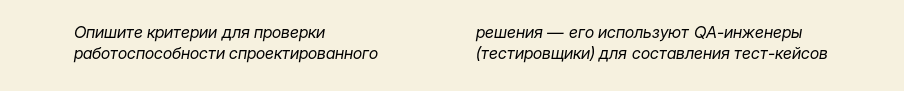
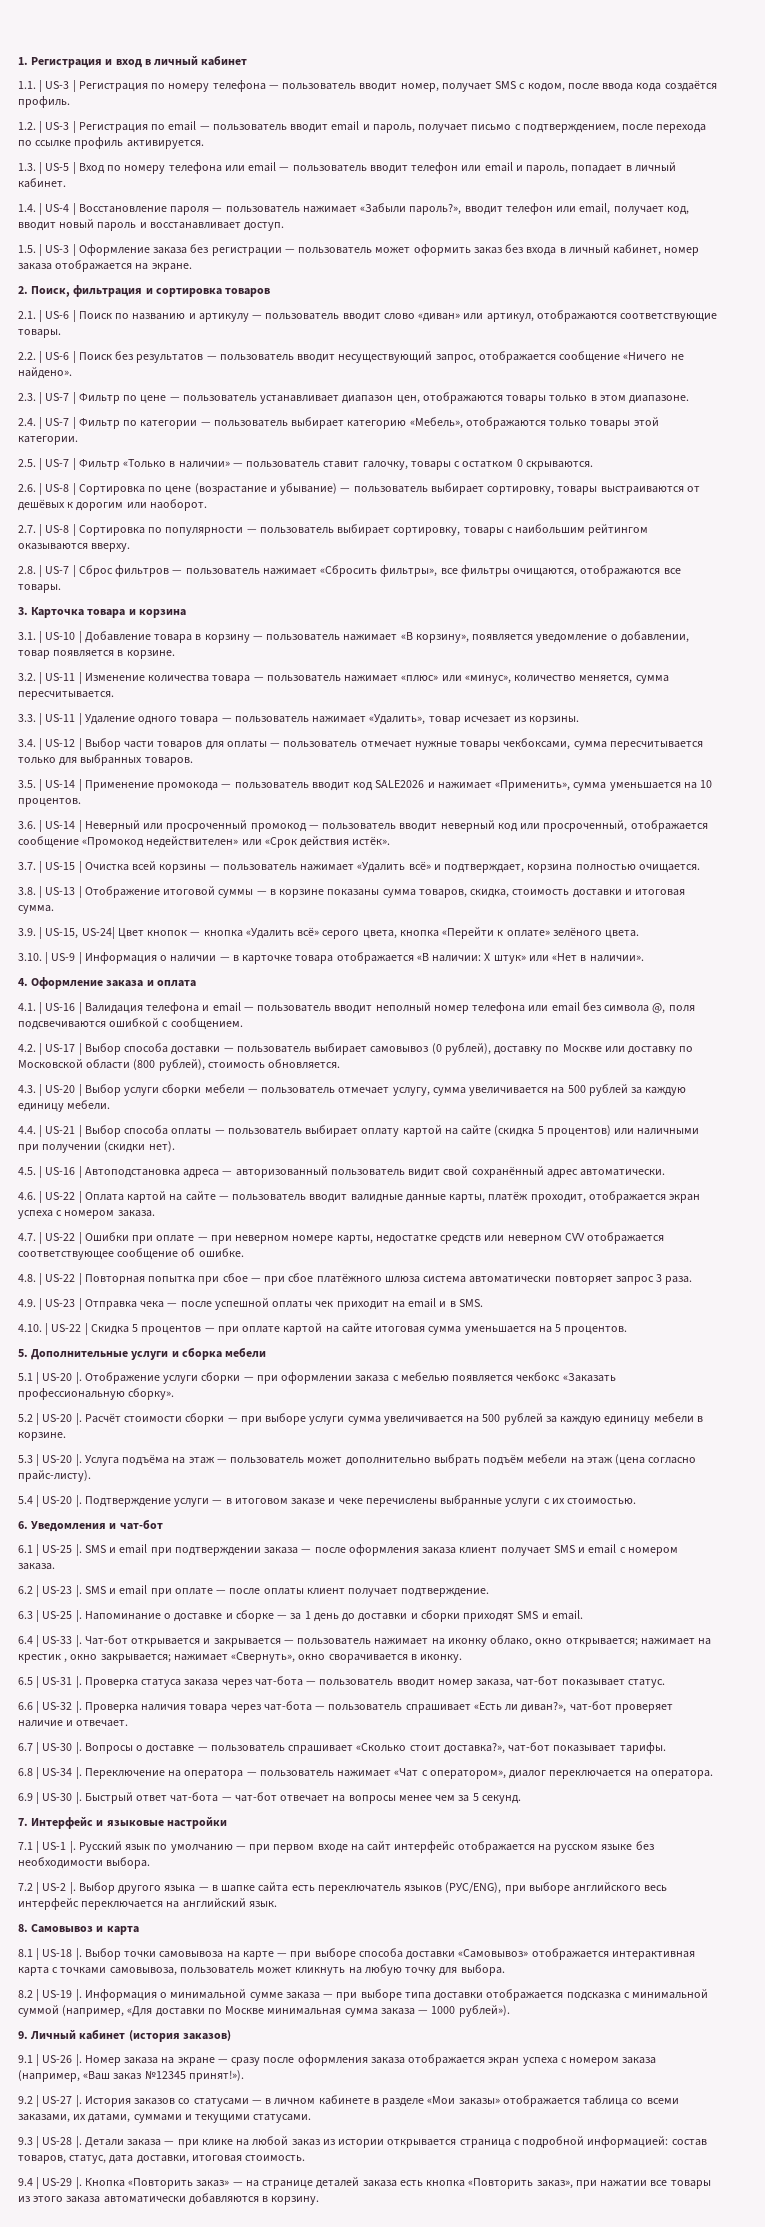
[74,26,326,42] [73,47,379,63] [475,26,802,42] [476,46,829,63] Опишите критерии для проверки работоспособности спроектированного решения — его используют QA-инженеры (тестировщики) для составления тест-кейсов -> [18,55,248,68] [18,80,717,92] [18,96,70,108] [18,121,707,133] [18,137,204,149] [18,162,676,174] [18,178,66,188] [18,203,689,215] [18,219,285,231] [18,244,700,256] [18,260,192,272] [18,285,271,297] [18,310,718,322] [18,329,61,338] [18,351,684,363] [18,367,72,379] [18,392,690,404] [18,417,659,429] [18,436,78,445] [18,458,593,470] [18,483,700,495] [18,499,207,511] [18,524,649,536] [18,543,131,552] [18,565,681,577] [18,584,61,593] [18,607,186,618] [18,631,689,643] [18,650,175,659] [18,672,669,684] [18,691,114,700] [18,713,580,725] [18,738,703,750] [18,754,193,766] [18,779,713,791] [18,798,81,807] [18,820,708,832] [18,836,391,848] [18,861,700,873] [18,886,686,898] [18,905,54,914] [18,927,640,939] [18,952,644,964] [18,977,196,989] [18,1002,695,1014] [18,1018,243,1030] [18,1043,694,1055] [18,1059,341,1071] [18,1084,687,1096] [18,1100,111,1112] [18,1125,700,1137] [18,1141,175,1153] [18,1166,666,1178] [18,1191,701,1203] [18,1210,155,1219] [18,1232,665,1244] [18,1248,244,1260] [18,1273,693,1285] [18,1298,483,1310] [18,1323,628,1335] [18,1347,267,1360] [18,1372,616,1384] [18,1388,175,1400] [18,1413,703,1425] [18,1432,66,1441] [18,1454,697,1466] [18,1470,91,1482] [18,1495,637,1507] [18,1519,163,1532] [18,1544,678,1556] [18,1563,55,1570] [18,1585,490,1597] [18,1610,583,1622] [18,1635,712,1647] [18,1652,463,1663] [18,1676,665,1688] [18,1701,673,1713] [18,1720,129,1727] [18,1742,666,1754] [18,1767,713,1779] [18,1792,521,1804] [18,1816,227,1829] [18,1841,654,1853] [18,1857,151,1869] [18,1882,668,1894] [18,1898,277,1910] [18,1924,139,1935] [18,1948,695,1960] [18,1964,505,1976] [18,1989,709,2001] [18,2005,510,2017] [18,2029,231,2042] [18,2054,657,2066] [18,2070,244,2082] [18,2095,679,2107] [18,2114,312,2123] [18,2136,707,2148] [18,2155,306,2164] [18,2177,711,2189] [18,2193,320,2205] 1. Регистрация и вход в личный кабинет // 1.1. | US-3 | Регистрация по номеру телефона — пользователь вводит номер, получает SMS с кодом, после ввода кода создаётся профиль. // 1.2. | US-3 | Регистрация по email — пользователь вводит email и пароль, получает письмо с подтверждением, после перехода по ссылке профиль активируется. // 1.3. | US-5 | Вход по номеру телефона или email — пользователь вводит телефон или email и пароль, попадает в личный кабинет. // 1.4. | US-4 | Восстановление пароля — пользователь нажимает «Забыли пароль?», вводит телефон или email, получает код, вводит новый пароль и восстанавливает доступ. // 1.5. | US-3 | Оформление заказа без регистрации — пользователь может оформить заказ без входа в личный кабинет, номер заказа отображается на экране. // 2. Поиск, фильтрация и сортировка товаров // 2.1. | US-6 | Поиск по названию и артикулу — пользователь вводит слово «диван» или артикул, отображаются соответствующие товары. // 2.2. | US-6 | Поиск без результатов — пользователь вводит несуществующий запрос, отображается сообщение «Ничего не найдено». // 2.3. | US-7 | Фильтр по цене — пользователь устанавливает диапазон цен, отображаются товары только в этом диапазоне. // 2.4. | US-7 | Фильтр по категории — пользователь выбирает категорию «Мебель», отображаются только товары этой категории. // 2.5. | US-7 | Фильтр «Только в наличии» — пользователь ставит галочку, товары с остатком 0 скрываются. // 2.6. | US-8 | Сортировка по цене (возрастание и убывание) — пользователь выбирает сортировку, товары выстраиваются от дешёвых к дорогим или наоборот. // 2.7. | US-8 | Сортировка по популярности — пользователь выбирает сортировку, товары с наибольшим рейтингом оказываются вверху. // 2.8. | US-7 | Сброс фильтров — пользователь нажимает «Сбросить фильтры», все фильтры очищаются, отображаются все товары. // 3. Карточка товара и корзина // 3.1. | US-10 | Добавление товара в корзину — пользователь нажимает «В корзину», появляется уведомление о добавлении, товар появляется в корзине. // 3.2. | US-11 | Изменение количества товара — пользователь нажимает «плюс» или «минус», количество меняется, сумма пересчитывается. // 3.3. | US-11 | Удаление одного товара — пользователь нажимает «Удалить», товар исчезает из корзины. // 3.4. | US-12 | Выбор части товаров для оплаты — пользователь отмечает нужные товары чекбоксами, сумма пересчитывается только для выбранных товаров. // 3.5. | US-14 | Применение промокода — пользователь вводит код SALE2026 и нажимает «Применить», сумма уменьшается на 10 процентов. // 3.6. | US-14 | Неверный или просроченный промокод — пользователь вводит неверный код или просроченный, отображается сообщение «Промокод недействителен» или «Срок действия истёк». // 3.7. | US-15 | Очистка всей корзины — пользователь нажимает «Удалить всё» и подтверждает, корзина полностью очищается. // 3.8. | US-13 | Отображение итоговой суммы — в корзине показаны сумма товаров, скидка, стоимость доставки и итоговая сумма. // 3.9. | US-15, US-24| Цвет кнопок — кнопка «Удалить всё» серого цвета, кнопка «Перейти к оплате» зелёного цвета. // 3.10. | US-9 | Информация о наличии — в карточке товара отображается «В наличии: X штук» или «Нет в наличии». // 4. Оформление заказа и оплата // 4.1. | US-16 | Валидация телефона и email — пользователь вводит неполный номер телефона или email без символа @, поля подсвечиваются ошибкой с сообщением. // 4.2. | US-17 | Выбор способа доставки — пользователь выбирает самовывоз (0 рублей), доставку по Москве или доставку по Московской области (800 рублей), стоимость обновляется. // 4.3. | US-20 | Выбор услуги сборки мебели — пользователь отмечает услугу, сумма увеличивается на 500 рублей за каждую единицу мебели. // 4.4. | US-21 | Выбор способа оплаты — пользователь выбирает оплату картой на сайте (скидка 5 процентов) или наличными при получении (скидки нет). // 4.5. | US-16 | Автоподстановка адреса — авторизованный пользователь видит свой сохранённый адрес автоматически. // 4.6. | US-22 | Оплата картой на сайте — пользователь вводит валидные данные карты, платёж проходит, отображается экран успеха с номером заказа. // 4.7. | US-22 | Ошибки при оплате — при неверном номере карты, недостатке средств или неверном CVV отображается соответствующее сообщение об ошибке. // 4.8. | US-22 | Повторная попытка при сбое — при сбое платёжного шлюза система автоматически повторяет запрос 3 раза. // 4.9. | US-23 | Отправка чека — после успешной оплаты чек приходит на email и в SMS. // 4.10. | US-22 | Скидка 5 процентов — при оплате картой на сайте итоговая сумма уменьшается на 5 процентов. // 5. Дополнительные услуги и сборка мебели // 5.1 | US-20 |. Отображение услуги сборки — при оформлении заказа с мебелью появляется чекбокс «Заказать профессиональную сборку». // 5.2 | US-20 |. Расчёт стоимости сборки — при выборе услуги сумма увеличивается на 500 рублей за каждую единицу мебели в корзине. // 5.3 | US-20 |. Услуга подъёма на этаж — пользователь может дополнительно выбрать подъём мебели на этаж (цена согласно прайс-листу). // 5.4 | US-20 |. Подтверждение услуги — в итоговом заказе и чеке перечислены выбранные услуги с их стоимостью. // 6. Уведомления и чат-бот // 6.1 | US-25 |. SMS и email при подтверждении заказа — после оформления заказа клиент получает SMS и email с номером заказа. // 6.2 | US-23 |. SMS и email при оплате — после оплаты клиент получает подтверждение. // 6.3 | US-25 |. Напоминание о доставке и сборке — за 1 день до доставки и сборки приходят SMS и email. // 6.4 | US-33 |. Чат-бот открывается и закрывается — пользователь нажимает на иконку облако, окно открывается; нажимает на крестик , окно закрывается; нажимает «Свернуть», окно сворачивается в иконку. // 6.5 | US-31 |. Проверка статуса заказа через чат-бота — пользователь вводит номер заказа, чат-бот показывает статус. // 6.6 | US-32 |. Проверка наличия товара через чат-бота — пользователь спрашивает «Есть ли диван?», чат-бот проверяет наличие и отвечает. // 6.7 | US-30 |. Вопросы о доставке — пользователь спрашивает «Сколько стоит доставка?», чат-бот показывает тарифы. // 6.8 | US-34 |. Переключение на оператора — пользователь нажимает «Чат с оператором», диалог переключается на оператора. // 6.9 | US-30 |. Быстрый ответ чат-бота — чат-бот отвечает на вопросы менее чем за 5 секунд. // 7. Интерфейс и языковые настройки // 7.1 | US-1 |. Русский язык по умолчанию — при первом входе на сайт интерфейс отображается на русском языке без необходимости выбора. // 7.2 | US-2 |. Выбор другого языка — в шапке сайта есть переключатель языков (РУС/ENG), при выборе английского весь интерфейс переключается на английский язык. // 8. Самовывоз и карта // 8.1 | US-18 |. Выбор точки самовывоза на карте — при выборе способа доставки «Самовывоз» отображается интерактивная карта с точками самовывоза, пользователь может кликнуть на любую точку для выбора. // 8.2 | US-19 |. Информация о минимальной сумме заказа — при выборе типа доставки отображается подсказка с минимальной суммой (например, «Для доставки по Москве минимальная сумма заказа — 1000 рублей»). // 9. Личный кабинет (история заказов) // 9.1 | US-26 |. Номер заказа на экране — сразу после оформления заказа отображается экран успеха с номером заказа (например, «Ваш заказ №12345 принят!»). // 9.2 | US-27 |. История заказов со статусами — в личном кабинете в разделе «Мои заказы» отображается таблица со всеми заказами, их датами, суммами и текущими статусами. // 9.3 | US-28 |. Детали заказа — при клике на любой заказ из истории открывается страница с подробной информацией: состав товаров, статус, дата доставки, итоговая стоимость. // 9.4 | US-29 |. Кнопка «Повторить заказ» — на странице деталей заказа есть кнопка «Повторить заказ», при нажатии все товары из этого заказа автоматически добавляются в корзину.

